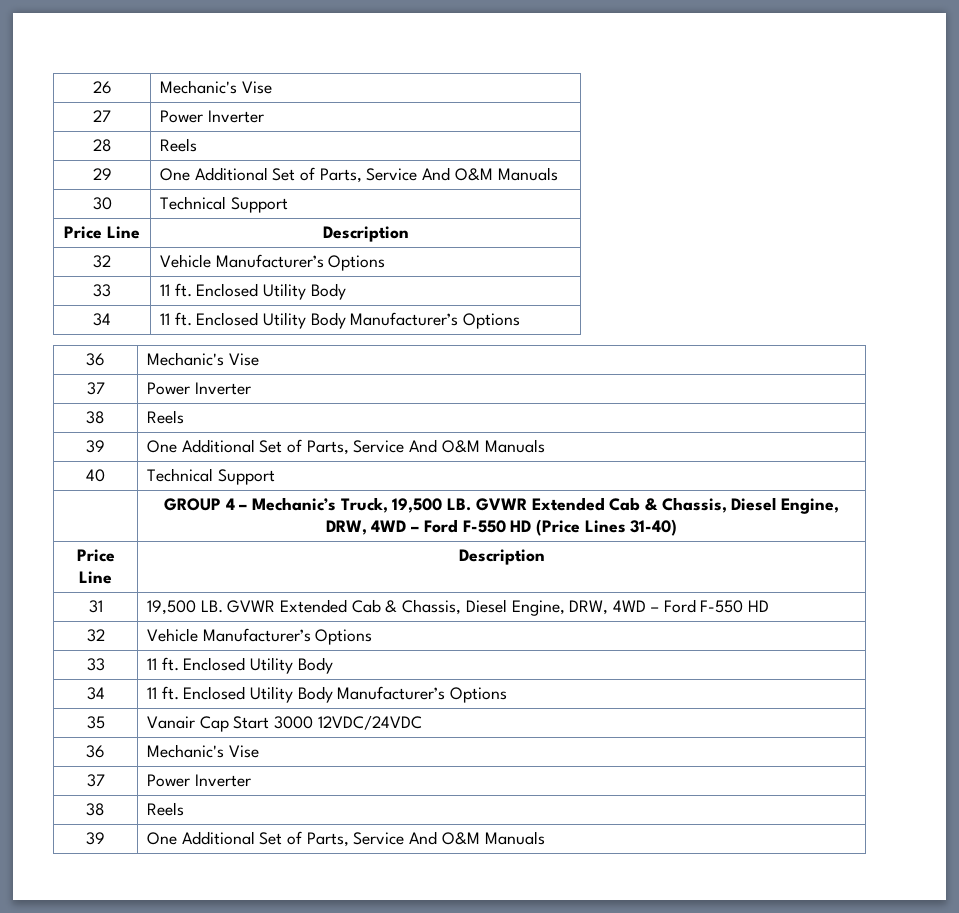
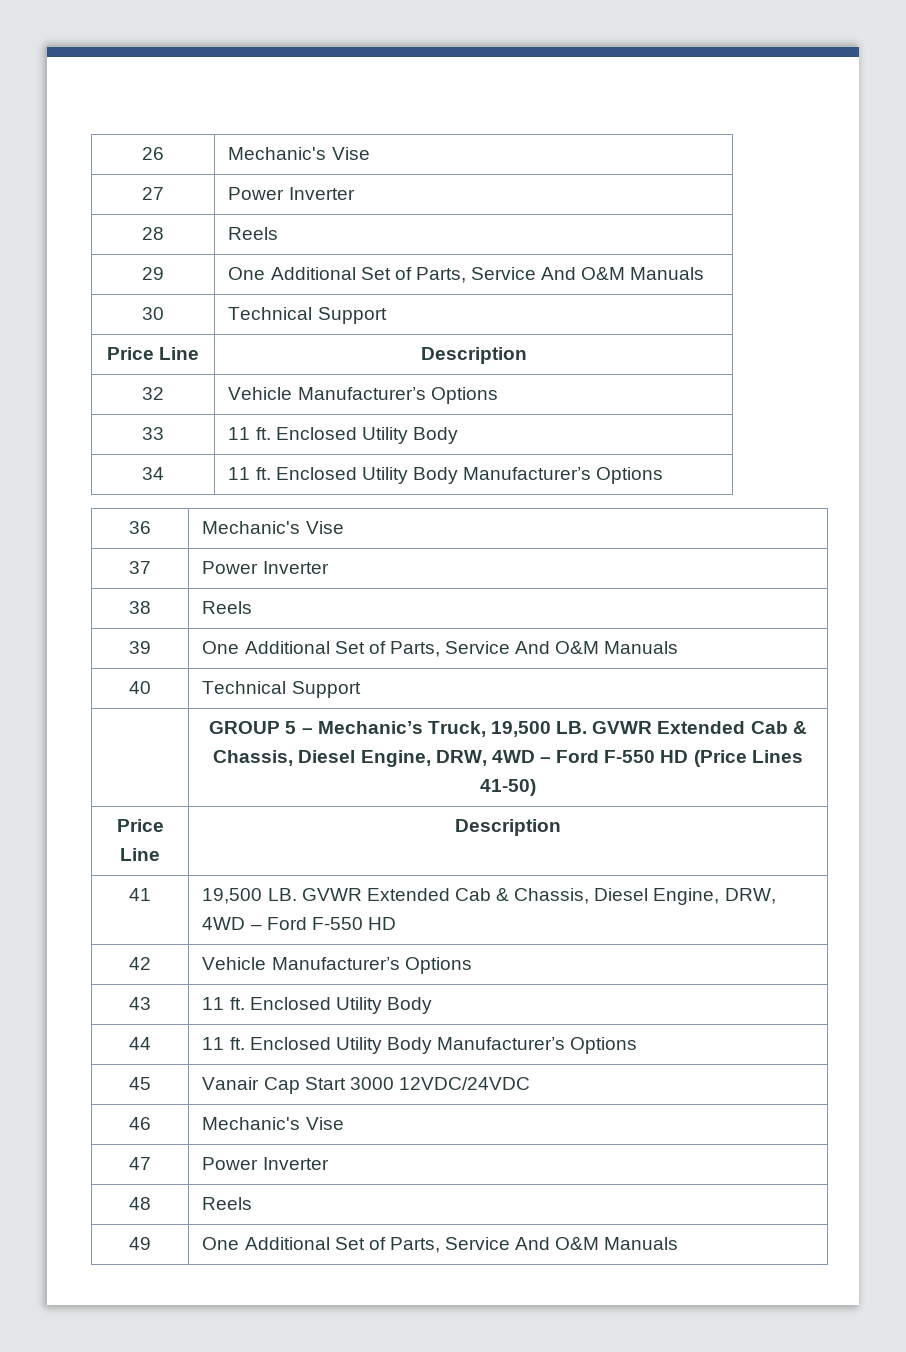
[225,498,235,510] 4 -> [285,721,297,734] 5
[630,519,678,536] [76,549,115,562] [79,571,112,584] [458,549,545,565] [88,600,103,613] 31-40) // Price Line | Description // 31 -> [480,779,536,796] [116,819,164,832] [120,848,160,861] [455,819,561,836] [129,888,151,901] 41-50) // Price Line | Description // 41
[86,629,105,642] [146,628,373,645] [86,658,105,671] [146,657,333,674] [86,687,105,700] [146,686,508,703] [86,716,105,729] 32 | Vehicle Manufacturer’s Options // 33 | 11 ft. Enclosed Utility Body // 34 | 11 ft. Enclosed Utility Body Manufacturer’s Options // 35 -> [129,957,151,970] [202,957,472,974] [129,997,151,1010] [202,997,432,1014] [129,1037,151,1050] [202,1037,638,1054] [129,1077,151,1090] 42 | Vehicle Manufacturer’s Options // 43 | 11 ft. Enclosed Utility Body // 44 | 11 ft. Enclosed Utility Body Manufacturer’s Options // 45
[86,745,105,758] [146,744,259,758] [86,774,105,787] [146,774,251,787] [86,803,105,816] [146,802,184,816] [86,832,105,845] 36 | Mechanic's Vise // 37 | Power Inverter // 38 | Reels // 39 -> [129,1117,151,1130] [202,1117,344,1130] [129,1157,151,1170] [202,1157,329,1170] [129,1197,151,1210] [202,1197,253,1210] [129,1237,151,1250] 46 | Mechanic's Vise // 47 | Power Inverter // 48 | Reels // 49

